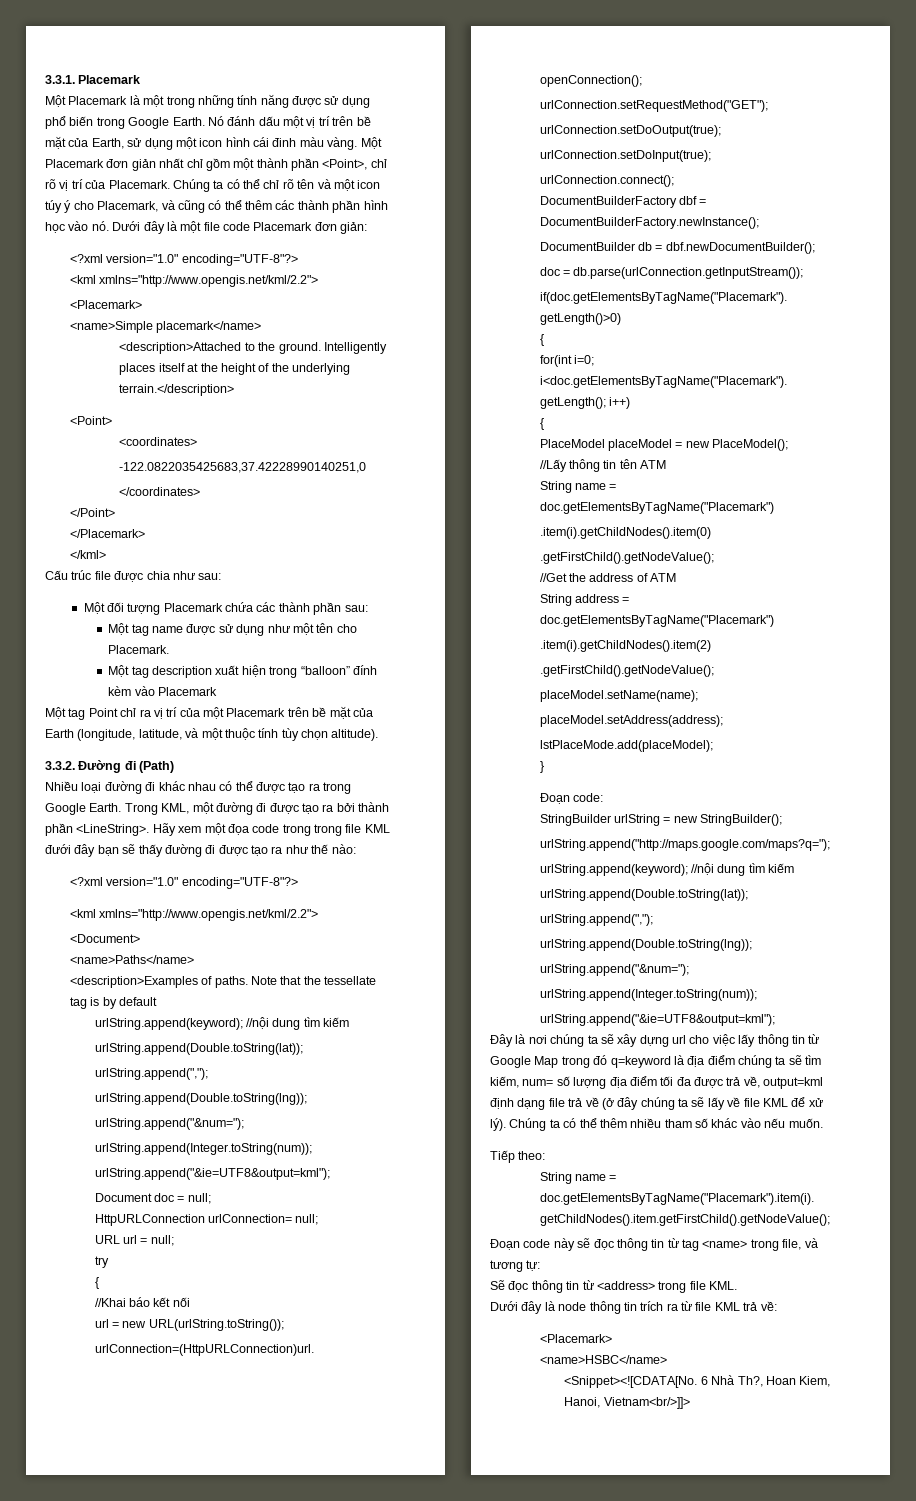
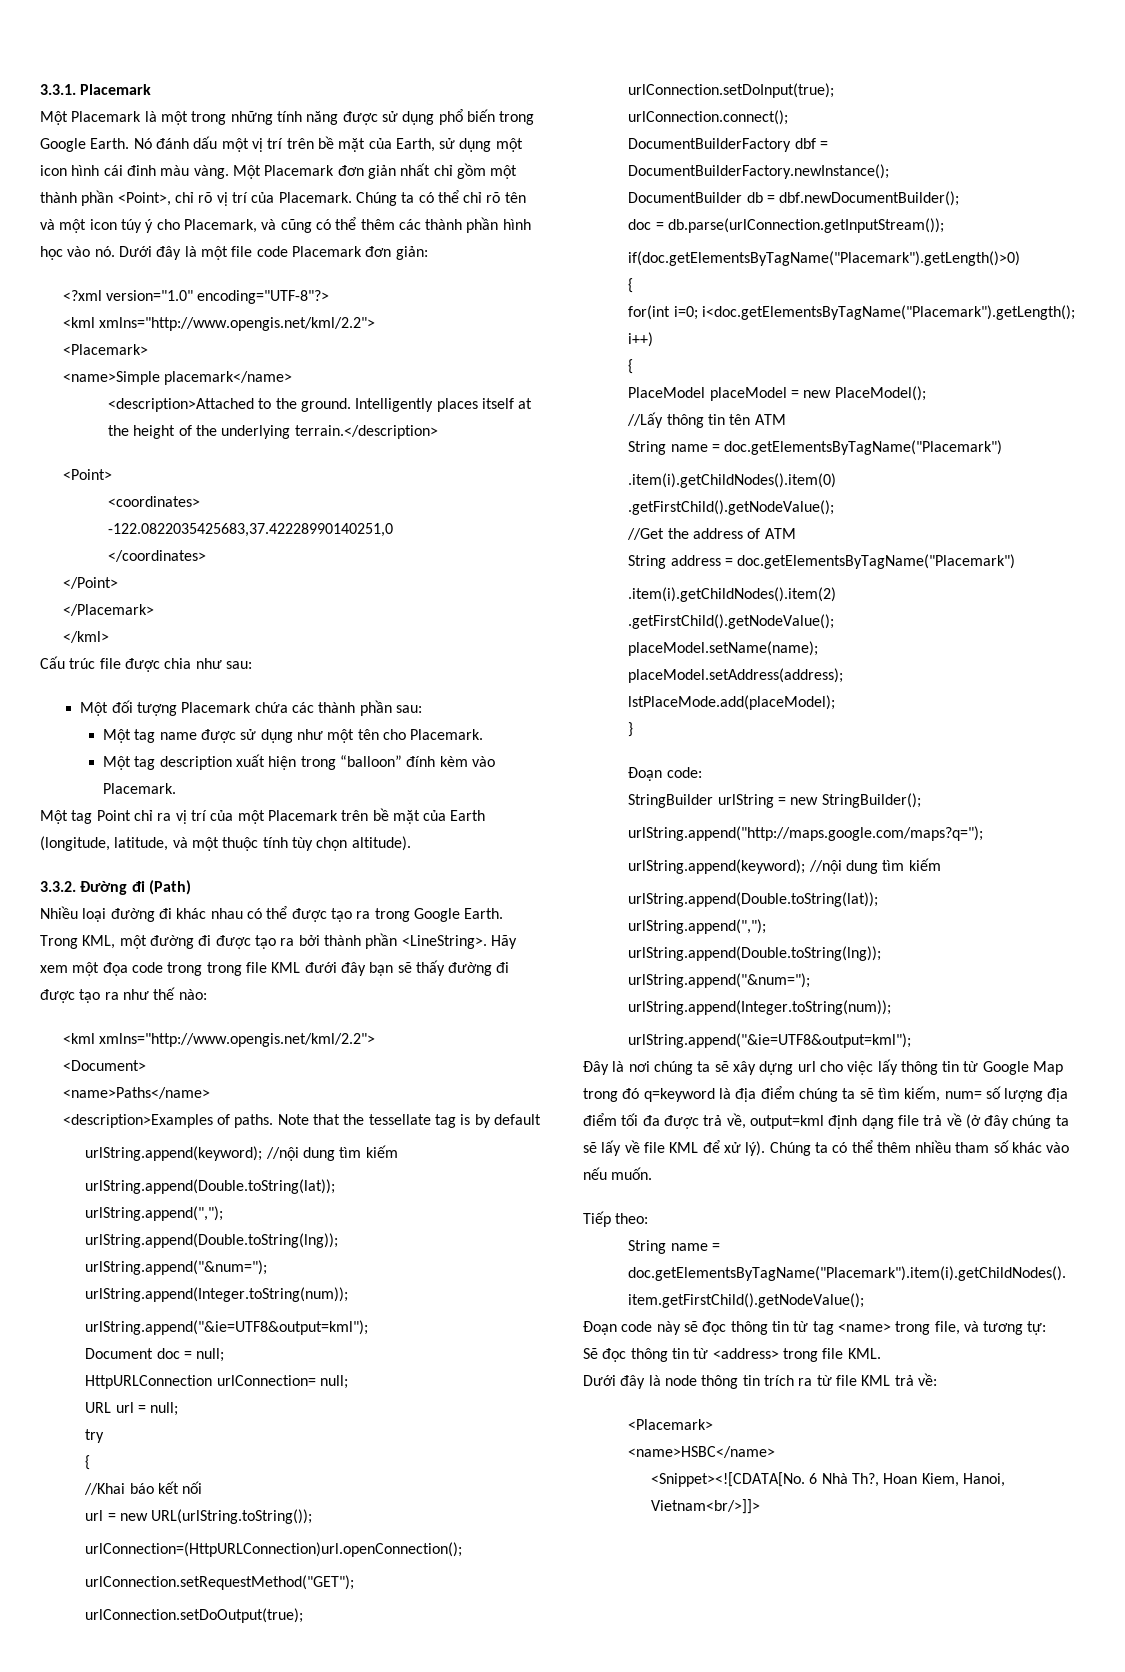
[158,687,218,696] Placemark -> [102,783,176,794] Placemark.
[69,877,298,889] // <?xml version="1.0" encoding="UTF-8"?> -> (207, 994) none

